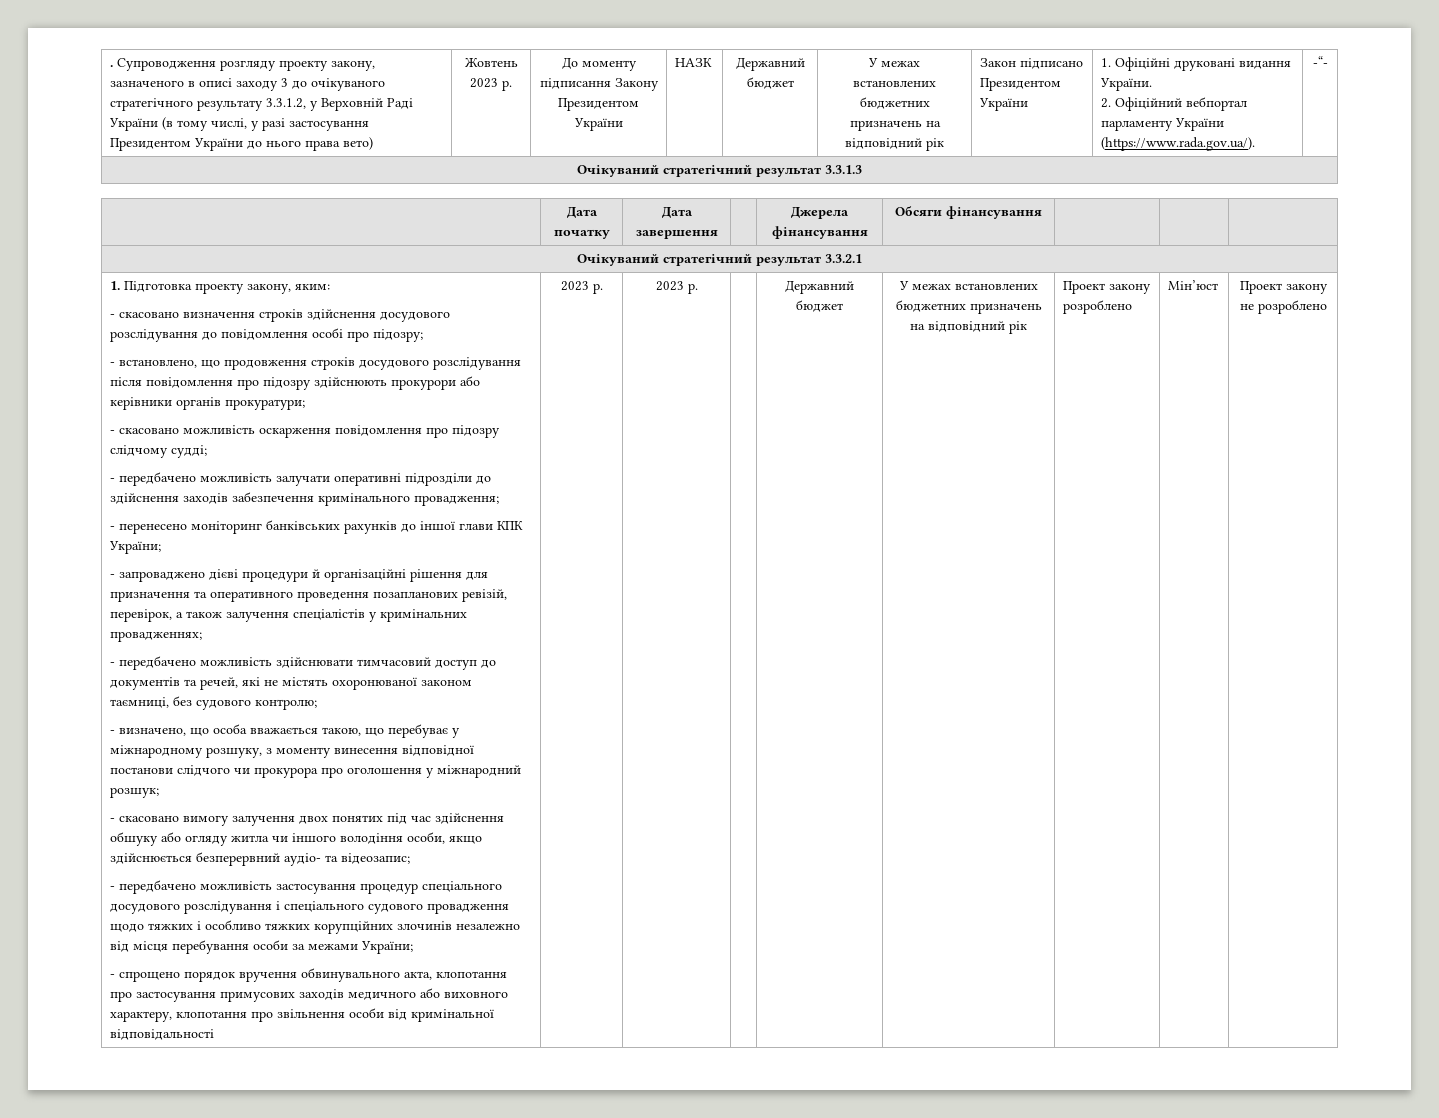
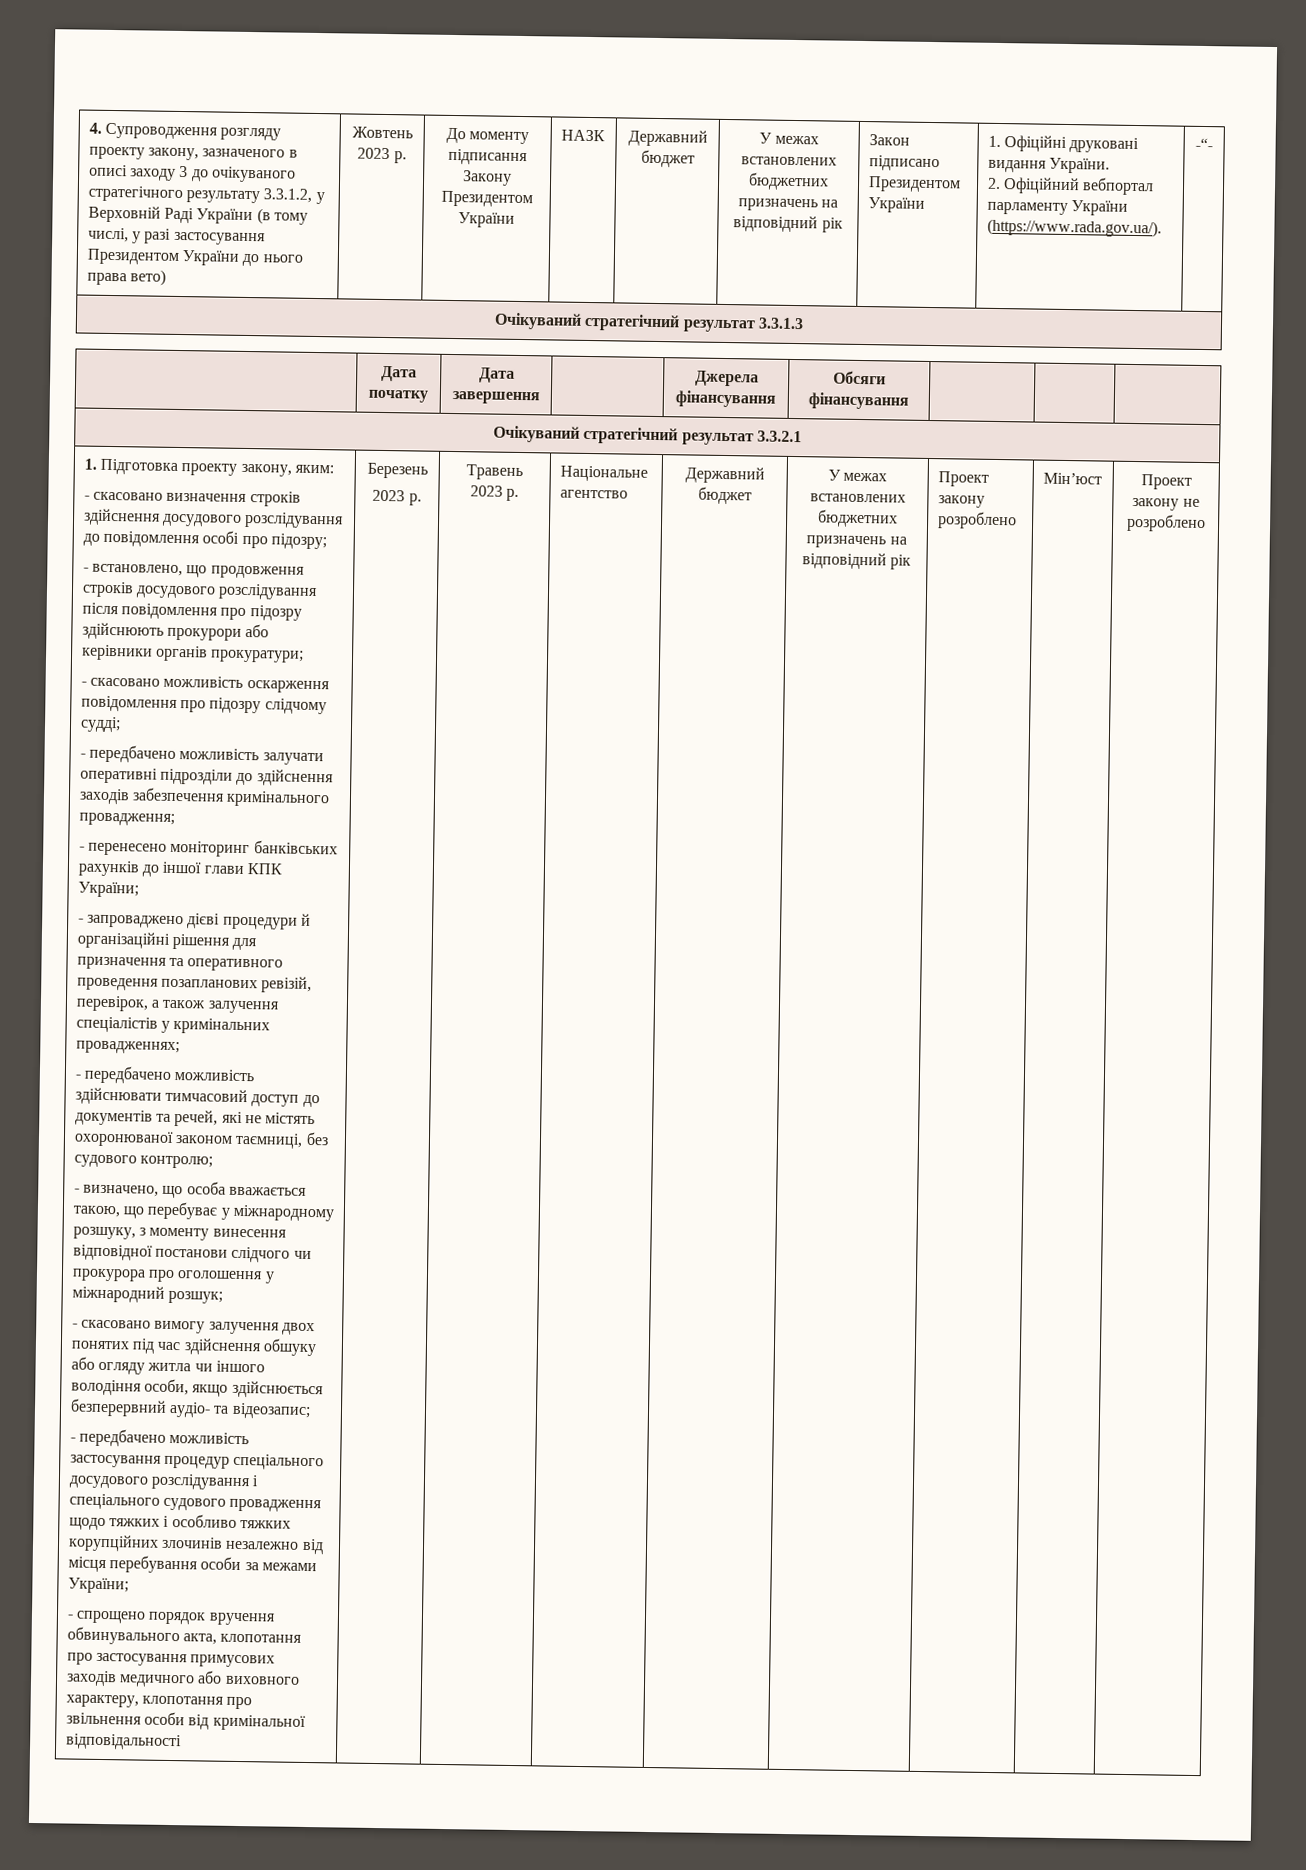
[110,65,114,67] . -> [88,122,102,134] 4.
[560,281,603,294] [655,281,698,294] 2023 р. | 2023 р. | -> [366,462,428,479] [372,489,422,506] [466,464,523,481] [469,485,520,501] [559,465,648,482] [559,489,628,499] Березень // 2023 р. | Травень 2023 р. | Національне агентство

